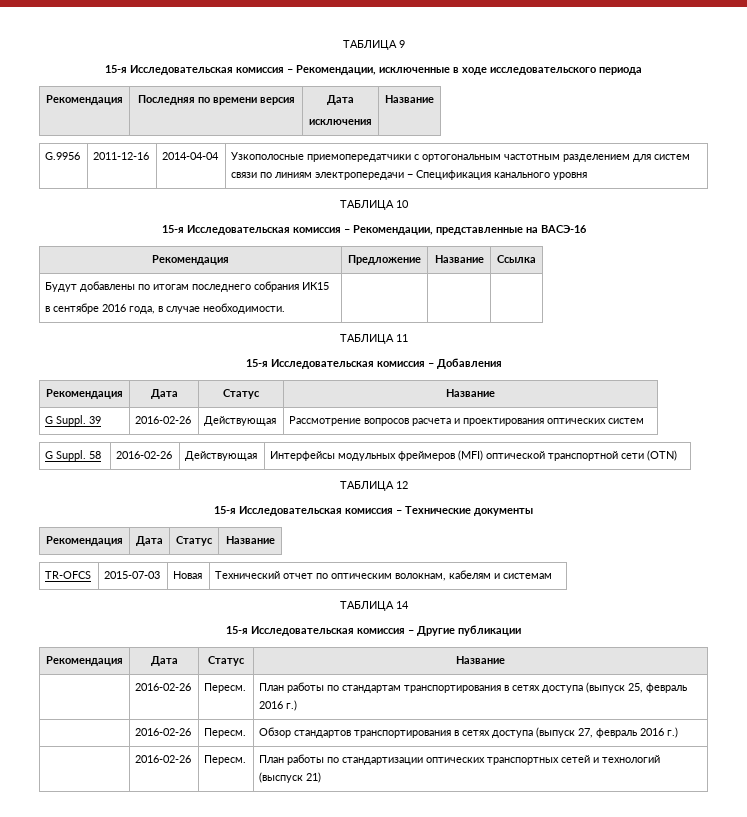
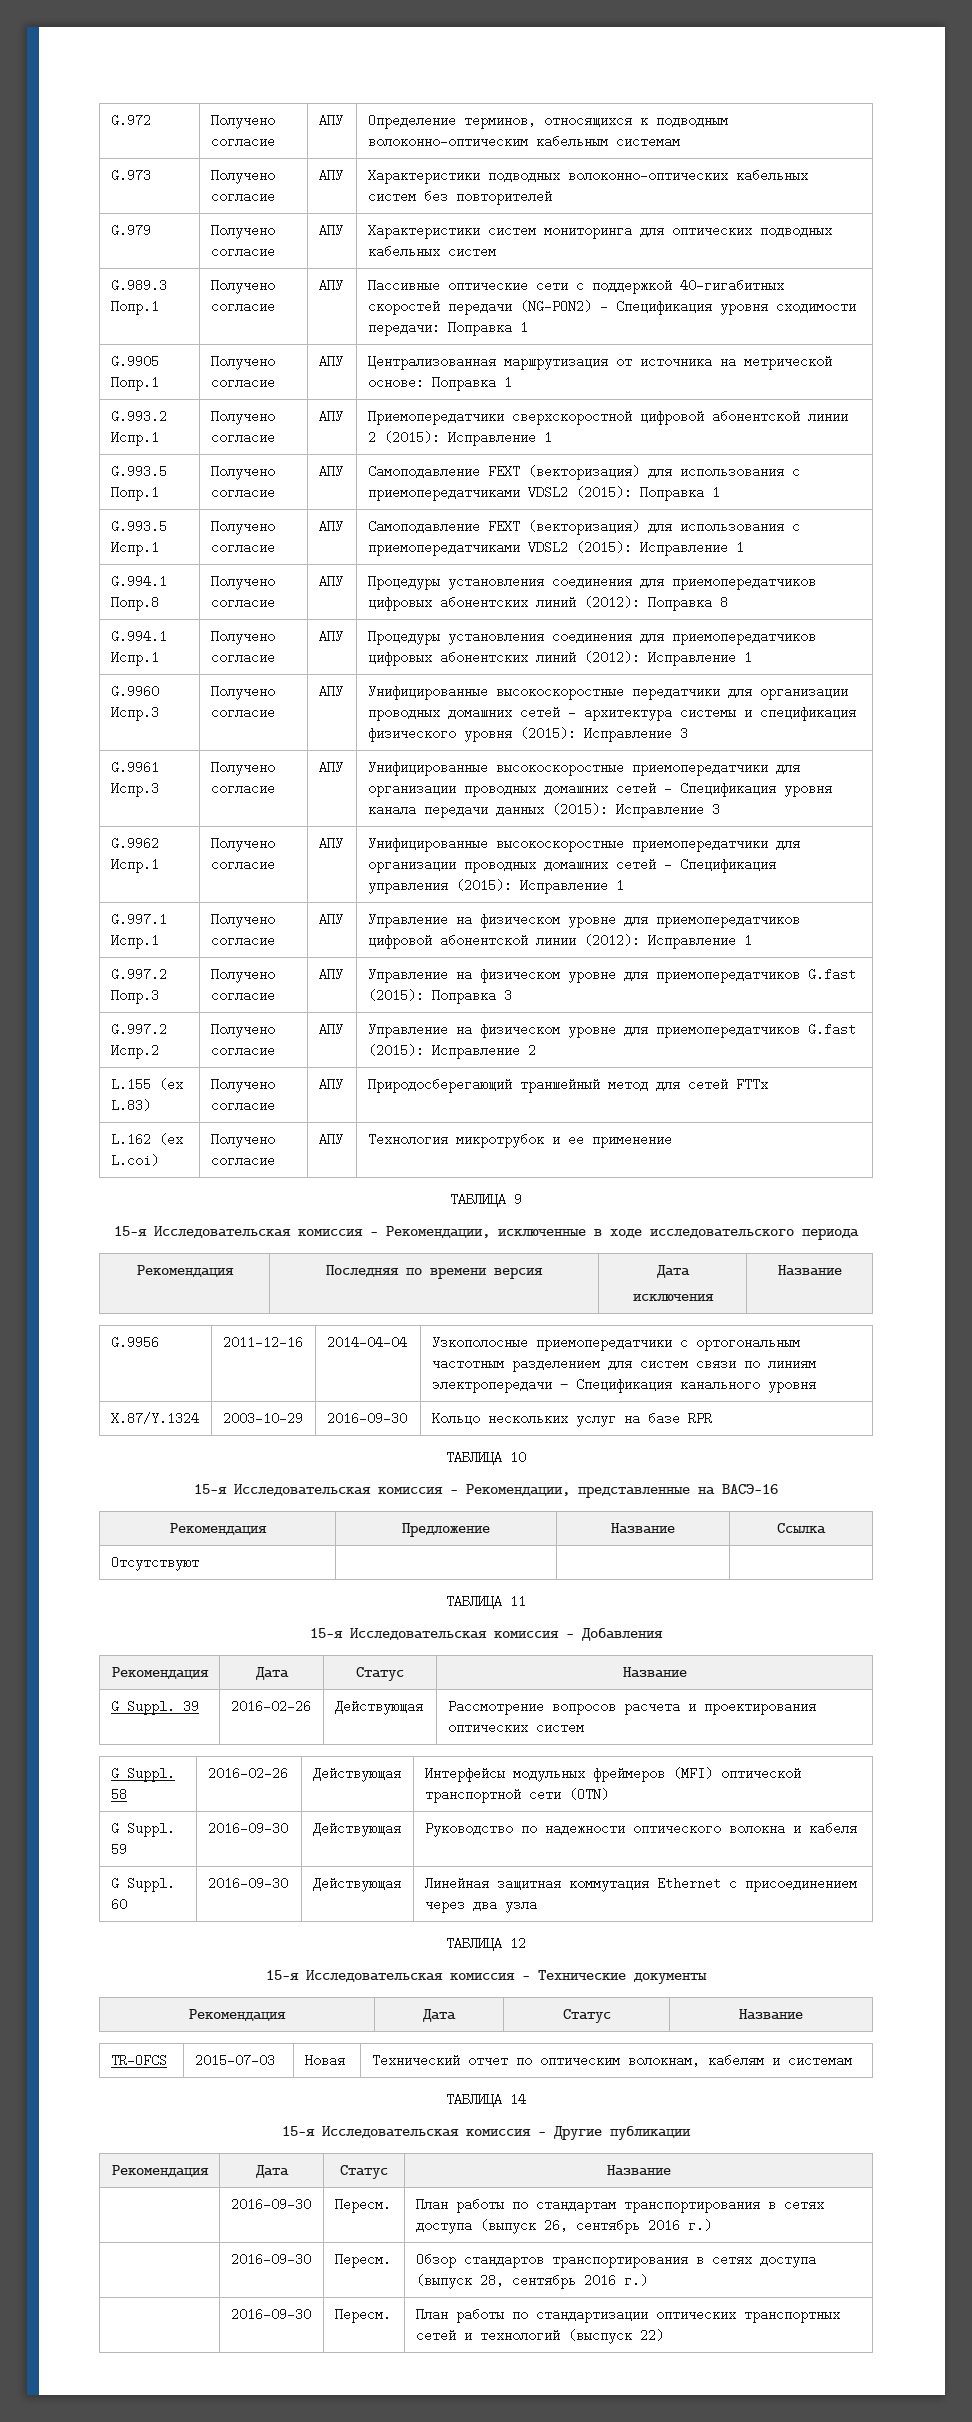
(342, 45) none -> [110,114,151,127] [210,112,275,129] [210,133,275,149] [318,112,343,128] [367,112,728,129] [367,133,680,149] [110,169,151,182] [210,167,275,184] [210,188,275,204] [318,167,343,183] [367,167,808,184] [367,188,552,205] [110,224,151,237] [210,222,275,239] [210,243,275,259] [318,222,343,238] [367,222,832,239] [367,243,496,259] [110,279,167,292] [110,298,159,315] [210,277,275,294] [210,298,275,314] [318,277,343,293] [367,277,784,294] [367,298,856,315] [367,319,528,336] [110,355,159,368] [110,374,159,391] [210,353,275,370] [210,374,275,390] [318,353,343,369] [367,353,832,370] [367,374,512,391] [110,410,167,423] [110,429,159,446] [210,408,275,425] [210,429,275,445] [318,408,343,424] [367,408,848,425] [367,429,552,446] [110,465,167,478] [110,484,159,501] [210,463,275,480] [210,484,275,500] [318,463,343,479] [367,463,800,480] [367,484,720,501] [110,520,167,533] [110,539,159,556] [210,518,275,535] [210,539,275,555] [318,518,343,534] [367,518,800,535] [367,539,744,556] [110,575,167,588] [110,594,159,611] [210,573,275,590] [210,594,275,610] [318,573,343,589] [367,573,816,590] [367,594,728,611] [110,630,167,643] [110,649,159,666] [210,628,275,645] [210,649,275,665] [318,628,343,644] [367,628,816,645] [367,649,752,666] [110,685,159,698] [110,704,159,721] [210,683,275,700] [210,704,275,720] [318,683,343,699] [367,683,848,700] [367,704,856,721] [367,725,688,742] [110,761,159,774] [110,780,159,797] [210,759,275,776] [210,780,275,796] [318,759,343,775] [367,759,800,776] [367,780,832,797] [367,801,720,818] [110,837,159,850] [110,856,159,873] [210,835,275,852] [210,856,275,872] [318,835,343,851] [367,835,800,852] [367,856,776,873] [367,877,624,894] [110,913,167,926] [110,932,159,949] [210,911,275,928] [210,932,275,948] [318,911,343,927] [367,911,800,928] [367,932,752,949] [110,968,167,981] [110,987,159,1004] [210,966,275,983] [210,987,275,1003] [318,966,343,982] [367,966,856,983] [367,987,512,1004] [110,1023,167,1036] [110,1042,159,1059] [210,1021,275,1038] [210,1042,275,1058] [318,1021,343,1037] [367,1021,856,1038] [367,1042,536,1059] [110,1078,183,1091] [110,1099,151,1112] [210,1076,275,1093] [210,1097,275,1113] [318,1076,343,1092] [367,1076,768,1093] [110,1133,183,1146] [110,1154,159,1167] [210,1131,275,1148] [210,1152,275,1168] [318,1131,343,1147] [367,1131,672,1148] G.972 | Получено согласие | АПУ | Определение терминов, относящихся к подводным волоконно-оптическим кабельным системам // G.973 | Получено согласие | АПУ | Характеристики подводных волоконно-оптических кабельных систем без повторителей // G.979 | Получено согласие | АПУ | Характеристики систем мониторинга для оптических подводных кабельных систем // G.989.3 Попр.1 | Получено согласие | АПУ | Пассивные оптические сети с поддержкой 40-гигабитных скоростей передачи (NG-PON2) – Спецификация уровня сходимости передачи: Поправка 1 // G.9905 Попр.1 | Получено согласие | АПУ | Централизованная маршрутизация от источника на метрической основе: Поправка 1 // G.993.2 Испр.1 | Получено согласие | АПУ | Приемопередатчики сверхскоростной цифровой абонентской линии 2 (2015): Исправление 1 // G.993.5 Попр.1 | Получено согласие | АПУ | Самоподавление FEXT (векторизация) для использования с приемопередатчиками VDSL2 (2015): Поправка 1 // G.993.5 Испр.1 | Получено согласие | АПУ | Самоподавление FEXT (векторизация) для использования с приемопередатчиками VDSL2 (2015): Исправление 1 // G.994.1 Попр.8 | Получено согласие | АПУ | Процедуры установления соединения для приемопередатчиков цифровых абонентских линий (2012): Поправка 8 // G.994.1 Испр.1 | Получено согласие | АПУ | Процедуры установления соединения для приемопередатчиков цифровых абонентских линий (2012): Исправление 1 // G.9960 Испр.3 | Получено согласие | АПУ | Унифицированные высокоскоростные передатчики для организации проводных домашних сетей – архитектура системы и спецификация физического уровня (2015): Исправление 3 // G.9961 Испр.3 | Получено согласие | АПУ | Унифицированные высокоскоростные приемопередатчики для организации проводных домашних сетей – Спецификация уровня канала передачи данных (2015): Исправление 3 // G.9962 Испр.1 | Получено согласие | АПУ | Унифицированные высокоскоростные приемопередатчики для организации проводных домашних сетей – Спецификация управления (2015): Исправление 1 // G.997.1 Испр.1 | Получено согласие | АПУ | Управление на физическом уровне для приемопередатчиков цифровой абонентской линии (2012): Исправление 1 // G.997.2 Попр.3 | Получено согласие | АПУ | Управление на физическом уровне для приемопередатчиков G.fast (2015): Поправка 3 // G.997.2 Испр.2 | Получено согласие | АПУ | Управление на физическом уровне для приемопередатчиков G.fast (2015): Исправление 2 // L.155 (ex L.83) | Получено согласие | АПУ | Природосберегающий траншейный метод для сетей FTTx // L.162 (ex L.coi) | Получено согласие | АПУ | Технология микротрубок и ее применение //
(588, 176) none -> [110,1412,199,1425] [222,1412,303,1425] [326,1412,407,1425] [431,1410,712,1427] // X.87/Y.1324 | 2003-10-29 | 2016-09-30 | Кольцо нескольких услуг на базе RPR
[45,281,330,292] [45,303,286,314] Будут добавлены по итогам последнего собрания ИК15 // в сентябре 2016 года, в случае необходимости. -> [110,1554,199,1571] Отсутствуют
(678, 455) none -> [110,1822,175,1837] [110,1843,127,1856] [207,1822,288,1835] [312,1820,401,1837] [424,1820,857,1837] [110,1877,175,1892] [110,1898,127,1911] [207,1877,288,1890] [312,1875,401,1892] [424,1875,857,1892] [424,1896,537,1913] // G Suppl. 59 | 2016-09-30 | Действующая | Руководство по надежности оптического волокна и кабеля // G Suppl. 60 | 2016-09-30 | Действующая | Линейная защитная коммутация Ethernet с присоединением через два узла
[135,683,192,691] 2016-02-26 -> [230,2198,311,2211] 2016-09-30
[628,683,688,693] [259,700,298,711] [135,728,192,736] 25, февраль 2016 г.) // | 2016-02-26 -> [543,2217,712,2234] [230,2253,311,2266] 26, сентябрь 2016 г.) // | 2016-09-30
[578,727,679,738] [135,755,192,763] 27, февраль 2016 г.) // | 2016-02-26 -> [479,2272,648,2289] [230,2308,311,2321] 28, сентябрь 2016 г.) // | 2016-09-30
[306,772,322,783] 21) -> [639,2329,664,2342] 22)

